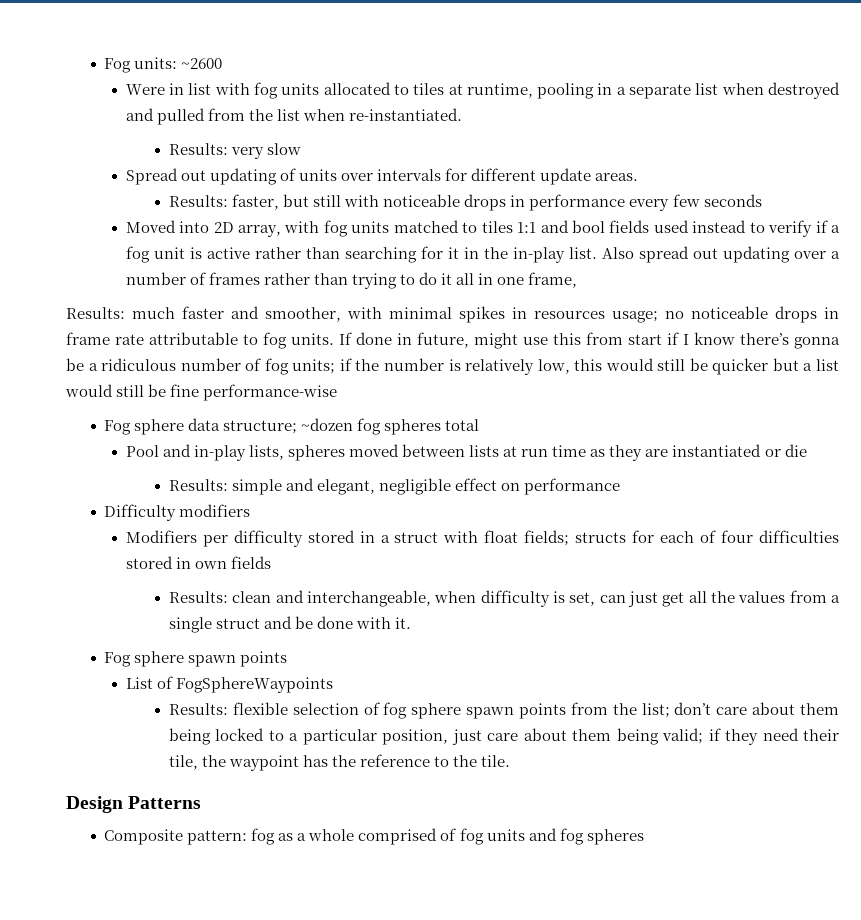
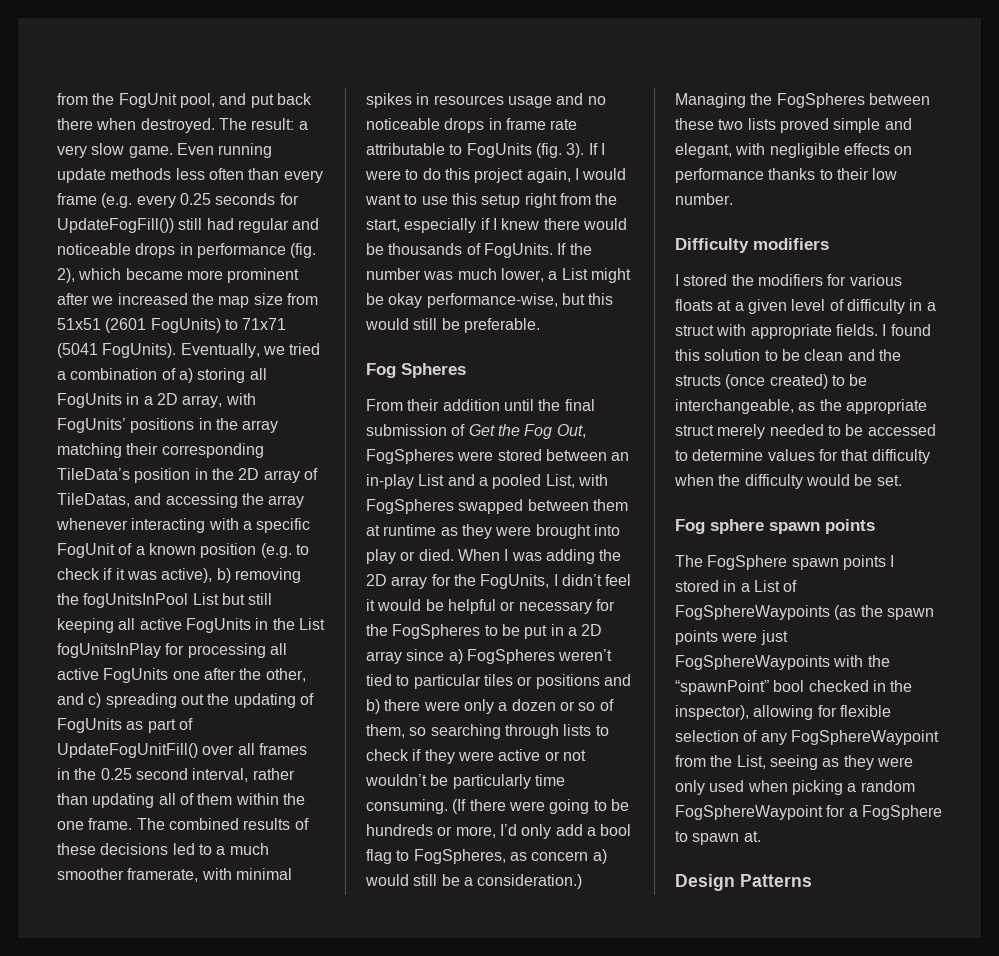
[104,57,223,73] [125,82,841,99] [125,108,463,125] [168,143,302,159] [125,168,639,185] [168,194,762,211] [125,220,841,237] [125,246,841,263] [125,272,578,289] [66,306,341,322] Fog units: ~2600 // Were in list with fog units allocated to tiles at runtime, pooling in a separate list when destroyed and pulled from the list when re-instantiated. // Results: very slow // Spread out updating of units over intervals for different update areas. // Results: faster, but still with noticeable drops in performance every few seconds // Moved into 2D array, with fog units matched to tiles 1:1 and bool fields used instead to verify if a fog unit is active rather than searching for it in the in-play list. Also spread out updating over a number of frames rather than trying to do it all in one frame, // Results: much faster and smoother, -> [57,93,312,108] [57,118,308,133] [57,143,273,158] [57,168,323,183] [57,193,299,208] [57,218,320,233] [57,243,317,258] [57,268,300,283] [57,293,318,308] [57,318,287,333] [57,343,321,358] [57,368,267,383] [57,393,256,408] [57,418,279,433] [57,443,264,458] [57,468,318,483] [57,493,305,508] [56,518,311,533] [57,543,309,558] [57,568,301,583] [57,593,273,608] [57,618,325,633] [57,643,287,658] [57,668,306,683] [57,693,314,708] [57,718,193,733] [57,743,307,758] [57,768,295,782] [57,793,305,808] [57,818,309,830] [57,843,269,855] [57,868,199,882] from the FogUnit pool, and put back there when destroyed. The result: a very slow game. Even running update methods less often than every frame (e.g. every 0.25 seconds for UpdateFogFill()) still had regular and noticeable drops in performance (fig. 2), which became more prominent after we increased the map size from 51x51 (2601 FogUnits) to 71x71 (5041 FogUnits). Eventually, we tried a combination of a) storing all FogUnits in a 2D array, with FogUnits’ positions in the array matching their corresponding TileData’s position in the 2D array of TileDatas, and accessing the array whenever interacting with a specific FogUnit of a known position (e.g. to check if it was active), b) removing the fogUnitsInPool List but still keeping all active FogUnits in the List fogUnitsInPlay for processing all active FogUnits one after the other, and c) spreading out the updating of FogUnits as part of UpdateFogUnitFill() over all frames in the 0.25 second interval, rather than updating all of them within the one frame. The combined results of these decisions led to a much smoother framerate,
[612,311,658,323] usage; -> [507,93,584,108] usage and
[263,332,840,349] [66,358,839,375] [65,384,338,401] [104,418,480,435] [125,444,807,461] [168,478,621,495] [104,504,251,521] [125,530,840,547] [125,556,271,569] [168,590,841,607] [168,616,412,633] [104,651,288,667] [125,676,333,693] [168,702,839,719] [168,728,840,745] [168,754,511,771] [66,796,202,813] [104,828,644,845] fog units. If done in future, might use this from start if I know there’s gonna be a ridiculous number of fog units; if the number is relatively low, this would still be quicker but a list would still be fine performance-wise // Fog sphere data structure; ~dozen fog spheres total // Pool and in-play lists, spheres moved between lists at run time as they are instantiated or die // Results: simple and elegant, negligible effect on performance // Difficulty modifiers // Modifiers per difficulty stored in a struct with float fields; structs for each of four difficulties stored in own fields // Results: clean and interchangeable, when difficulty is set, can just get all the values from a single struct and be done with it. // Fog sphere spawn points // List of FogSphereWaypoints // Results: flexible selection of fog sphere spawn points from the list; don’t care about them being locked to a particular position, just care about them being valid; if they need their tile, the waypoint has the reference to the tile. // Design Patterns // Composite pattern: fog as a whole comprised of fog units and fog spheres -> [466,143,605,158] [365,168,627,183] [365,193,618,208] [366,218,627,233] [366,243,592,258] [366,268,631,283] [366,293,614,308] [365,318,540,333] [366,363,466,378] [366,399,595,411] [366,424,586,439] [366,449,630,464] [366,474,608,489] [366,499,628,514] [366,524,620,539] [366,549,622,564] [366,574,632,589] [366,599,615,614] [366,624,603,639] [366,649,613,664] [366,674,631,689] [366,699,614,714] [366,724,609,739] [366,749,586,764] [365,774,565,789] [366,799,629,814] [366,824,632,839] [366,849,607,864] [365,874,583,889] [675,93,930,108] [675,118,912,133] [675,143,913,158] [675,168,898,183] [675,193,733,205] [675,238,829,253] [675,274,902,286] [675,299,936,314] [675,324,931,339] [675,349,901,361] [675,374,868,389] [675,399,927,414] [675,424,936,439] [675,449,930,464] [674,474,902,489] [675,519,875,534] [675,555,895,570] [675,580,798,592] [675,605,934,620] [675,630,788,645] [675,655,890,670] [675,680,913,695] [675,705,891,720] [675,730,939,745] [675,755,913,770] [675,780,915,795] [675,805,942,820] [675,831,761,845] [675,874,812,891] FogUnits (fig. 3). If I were to do this project again, I would want to use this setup right from the start, especially if I knew there would be thousands of FogUnits. If the number was much lower, a List might be okay performance-wise, but this would still be preferable. // Fog Spheres // From their addition until the final submission of Get the Fog Out, FogSpheres were stored between an in-play List and a pooled List, with FogSpheres swapped between them at runtime as they were brought into play or died. When I was adding the 2D array for the FogUnits, I didn’t feel it would be helpful or necessary for the FogSpheres to be put in a 2D array since a) FogSpheres weren’t tied to particular tiles or positions and b) there were only a dozen or so of them, so searching through lists to check if they were active or not wouldn’t be particularly time consuming. (If there were going to be hundreds or more, I’d only add a bool flag to FogSpheres, as concern a) would still be a consideration.) Managing the FogSpheres between these two lists proved simple and elegant, with negligible effects on performance thanks to their low number. // Difficulty modifiers // I stored the modifiers for various floats at a given level of difficulty in a struct with appropriate fields. I found this solution to be clean and the structs (once created) to be interchangeable, as the appropriate struct merely needed to be accessed to determine values for that difficulty when the difficulty would be set. // Fog sphere spawn points // The FogSphere spawn points I stored in a List of FogSphereWaypoints (as the spawn points were just FogSphereWaypoints with the “spawnPoint” bool checked in the inspector), allowing for flexible selection of any FogSphereWaypoint from the List, seeing as they were only used when picking a random FogSphereWaypoint for a FogSphere to spawn at. // Design Patterns

